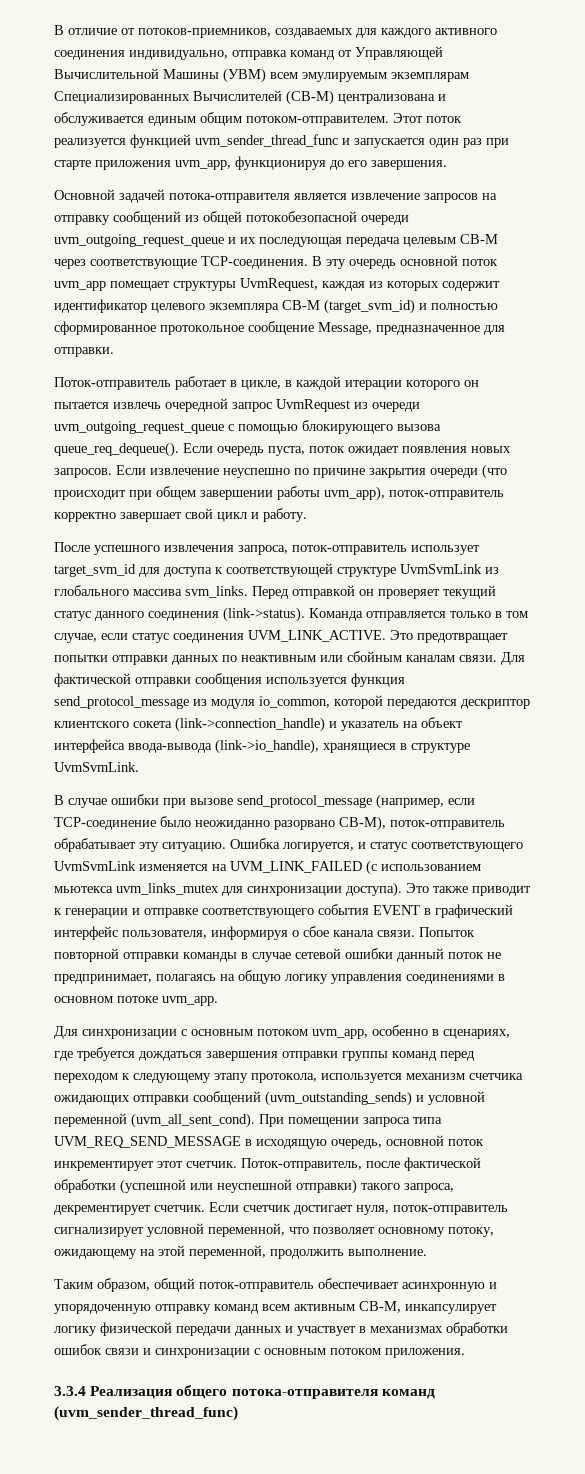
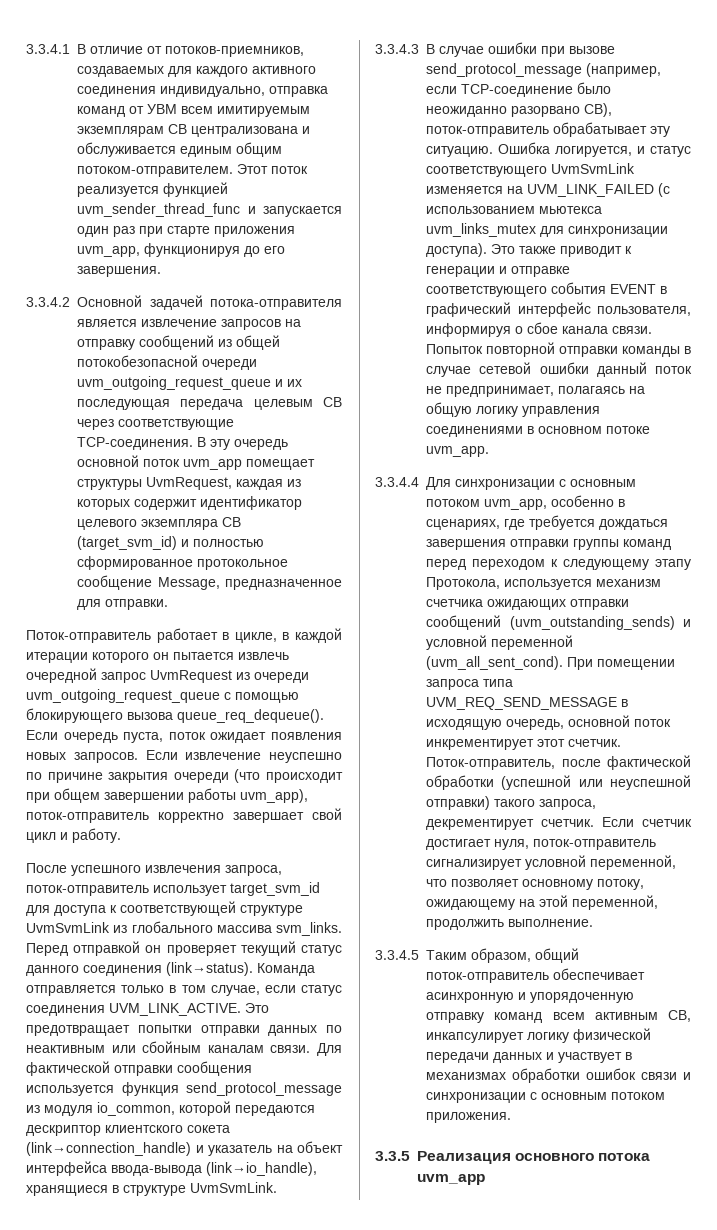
(54, 30) none -> [26,44,70,54] 3.3.4.1
[355,46,443,60] [54,68,469,83] [54,90,334,105] Управляющей Вычислительной Машины (УВМ) всем эмулируемым экземплярам Специализированных Вычислителей (СВ-М) -> [147,104,310,117] [77,124,187,137] УВМ всем имитируемым экземплярам СВ
(447, 165) none -> [26,297,70,307] 3.3.4.2
[460,234,498,244] СВ-М -> [323,397,342,407] СВ
[282,300,320,310] СВ-М -> [222,517,241,527] СВ
[223,607,305,622] (link->status). -> [166,962,253,976] (link→status).
[175,717,325,732] (link->connection_handle) -> [26,1142,191,1156] (link→connection_handle)
[215,739,319,754] (link->io_handle), -> [206,1162,317,1176] (link→io_handle),
(139, 767) none -> [375,44,419,54] 3.3.4.3
[339,816,386,831] СВ-М), -> [584,103,612,117] СВ),
(218, 1001) none -> [375,477,419,487] 3.3.4.4
[251,1073,317,1083] протокола, -> [426,577,500,590] Протокола,
(427, 1252) none -> [375,950,419,960] 3.3.4.5
[359,1301,401,1313] СВ-М, -> [668,1010,691,1022] СВ,
[54,1385,435,1399] [54,1406,238,1421] 3.3.4 Реализация общего потока-отправителя команд (uvm_sender_thread_func) -> [375,1151,651,1164] [417,1174,485,1185] 3.3.5 Реализация основного потока uvm_app

